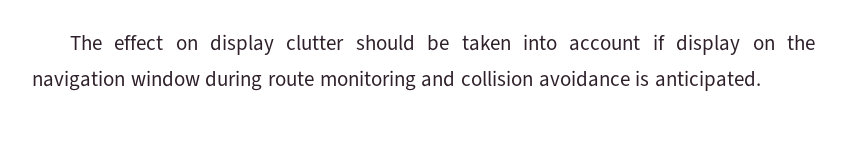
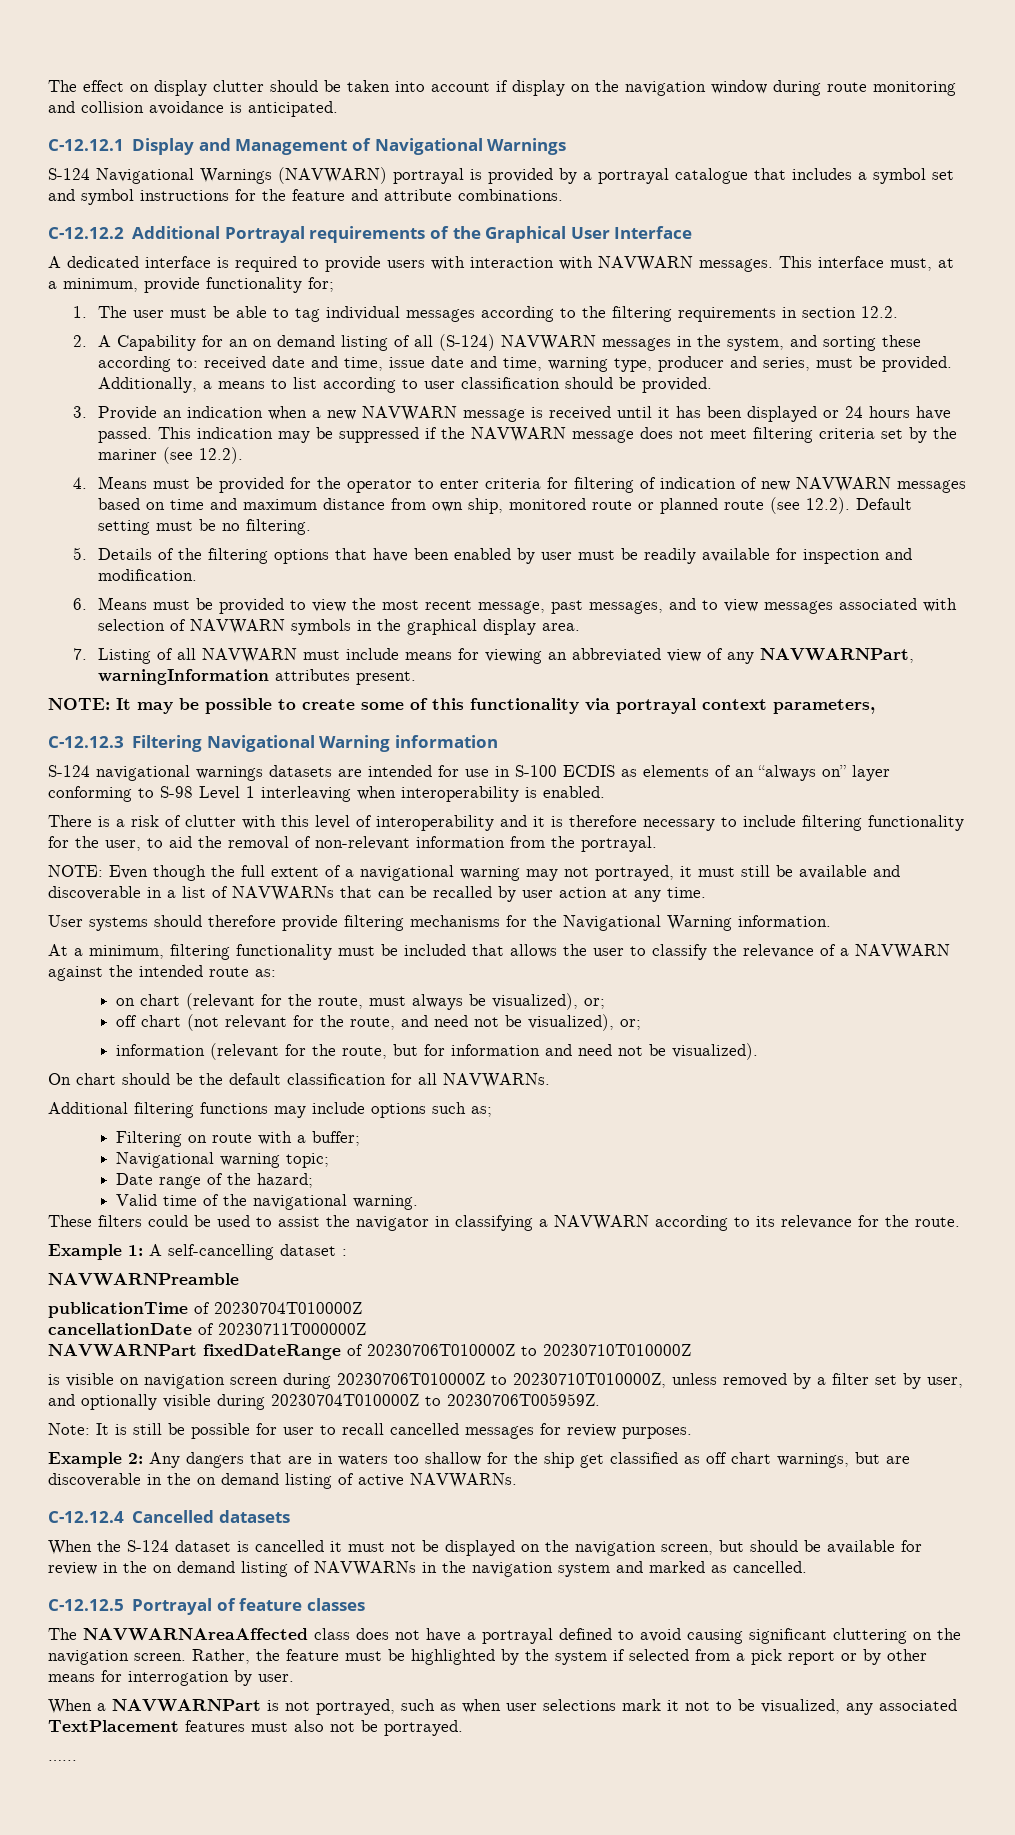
(762, 80) none -> [48,138,567,155] [48,167,954,184] [48,189,563,205] [48,226,693,243] [48,256,954,272] [48,277,334,293] [72,306,898,322] [72,334,921,351] [97,356,952,372] [97,377,712,393] [72,406,951,422] [97,427,957,443] [97,447,243,464] [72,476,966,493] [97,497,912,514] [97,519,311,535] [72,547,912,564] [97,569,197,581] [72,597,957,614] [97,619,580,635] [72,648,914,664] [97,669,416,685] [48,698,875,714] [48,735,499,752] [48,765,890,781] [48,786,605,802] [48,815,964,831] [48,836,657,852] [48,865,900,881] [48,886,706,902] [48,915,831,931] [48,944,950,960] [48,965,276,981] [116,993,606,1010] [116,1014,642,1031] [116,1043,759,1060] [48,1073,550,1088] [48,1102,492,1118] [116,1131,361,1147] [116,1152,330,1168] [116,1173,314,1189] [116,1194,419,1210] [48,1215,960,1231] [48,1244,347,1260] [48,1273,239,1286] [48,1302,362,1318] [48,1323,366,1335] [48,1344,691,1360] [48,1373,963,1389] [48,1393,600,1410] [48,1423,692,1439] [48,1452,910,1468] [48,1473,517,1489] [48,1510,290,1523] [48,1540,922,1556] [48,1561,807,1577] [48,1598,366,1615] [48,1628,961,1644] [48,1649,927,1665] [48,1670,294,1686] [48,1699,957,1715] [48,1720,463,1736] [48,1760,77,1761] // C-12.12.1 Display and Management of Navigational Warnings // S-124 Navigational Warnings (NAVWARN) portrayal is provided by a portrayal catalogue that includes a symbol set and symbol instructions for the feature and attribute combinations. // C-12.12.2 Additional Portrayal requirements of the Graphical User Interface // A dedicated interface is required to provide users with interaction with NAVWARN messages. This interface must, at a minimum, provide functionality for; // 1. The user must be able to tag individual messages according to the filtering requirements in section 12.2. // 2. A Capability for an on demand listing of all (S-124) NAVWARN messages in the system, and sorting these according to: received date and time, issue date and time, warning type, producer and series, must be provided. Additionally, a means to list according to user classification should be provided. // 3. Provide an indication when a new NAVWARN message is received until it has been displayed or 24 hours have passed. This indication may be suppressed if the NAVWARN message does not meet filtering criteria set by the mariner (see 12.2). // 4. Means must be provided for the operator to enter criteria for filtering of indication of new NAVWARN messages based on time and maximum distance from own ship, monitored route or planned route (see 12.2). Default setting must be no filtering. // 5. Details of the filtering options that have been enabled by user must be readily available for inspection and modification. // 6. Means must be provided to view the most recent message, past messages, and to view messages associated with selection of NAVWARN symbols in the graphical display area. // 7. Listing of all NAVWARN must include means for viewing an abbreviated view of any NAVWARNPart, warningInformation attributes present. // NOTE: It may be possible to create some of this functionality via portrayal context parameters, // C-12.12.3 Filtering Navigational Warning information // S-124 navigational warnings datasets are intended for use in S-100 ECDIS as elements of an “always on” layer conforming to S-98 Level 1 interleaving when interoperability is enabled. // There is a risk of clutter with this level of interoperability and it is therefore necessary to include filtering functionality for the user, to aid the removal of non-relevant information from the portrayal. // NOTE: Even though the full extent of a navigational warning may not portrayed, it must still be available and discoverable in a list of NAVWARNs that can be recalled by user action at any time. // User systems should therefore provide filtering mechanisms for the Navigational Warning information. // At a minimum, filtering functionality must be included that allows the user to classify the relevance of a NAVWARN against the intended route as: // on chart (relevant for the route, must always be visualized), or; // off chart (not relevant for the route, and need not be visualized), or; // information (relevant for the route, but for information and need not be visualized). // On chart should be the default classification for all NAVWARNs. // Additional filtering functions may include options such as; // Filtering on route with a buffer; // Navigational warning topic; // Date range of the hazard; // Valid time of the navigational warning. // These filters could be used to assist the navigator in classifying a NAVWARN according to its relevance for the route. // Example 1: A self-cancelling dataset : // NAVWARNPreamble // publicationTime of 20230704T010000Z // cancellationDate of 20230711T000000Z // NAVWARNPart fixedDateRange of 20230706T010000Z to 20230710T010000Z // is visible on navigation screen during 20230706T010000Z to 20230710T010000Z, unless removed by a filter set by user, and optionally visible during 20230704T010000Z to 20230706T005959Z. // Note: It is still be possible for user to recall cancelled messages for review purposes. // Example 2: Any dangers that are in waters too shallow for the ship get classified as off chart warnings, but are discoverable in the on demand listing of active NAVWARNs. // C-12.12.4 Cancelled datasets // When the S-124 dataset is cancelled it must not be displayed on the navigation screen, but should be available for review in the on demand listing of NAVWARNs in the navigation system and marked as cancelled. // C-12.12.5 Portrayal of feature classes // The NAVWARNAreaAffected class does not have a portrayal defined to avoid causing significant cluttering on the navigation screen. Rather, the feature must be highlighted by the system if selected from a pick report or by other means for interrogation by user. // When a NAVWARNPart is not portrayed, such as when user selections mark it not to be visualized, any associated TextPlacement features must also not be portrayed. // …...

